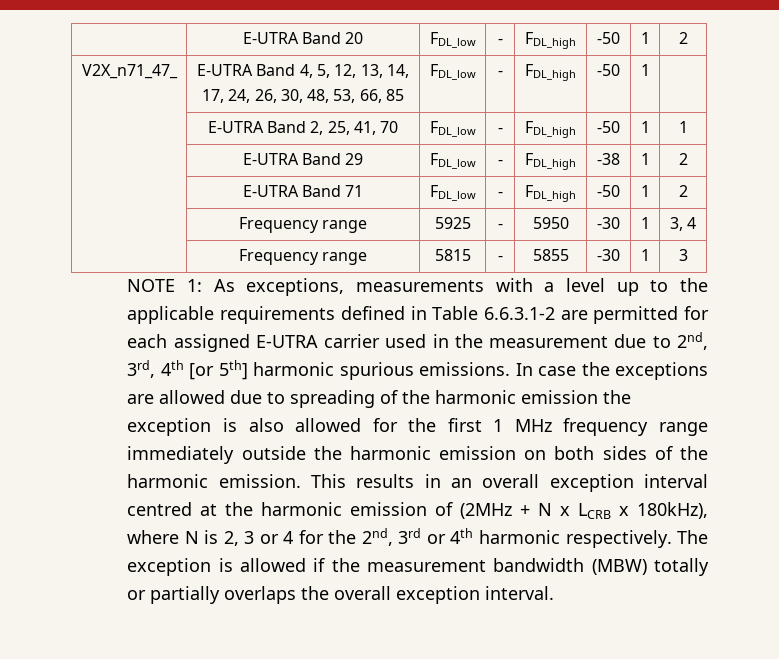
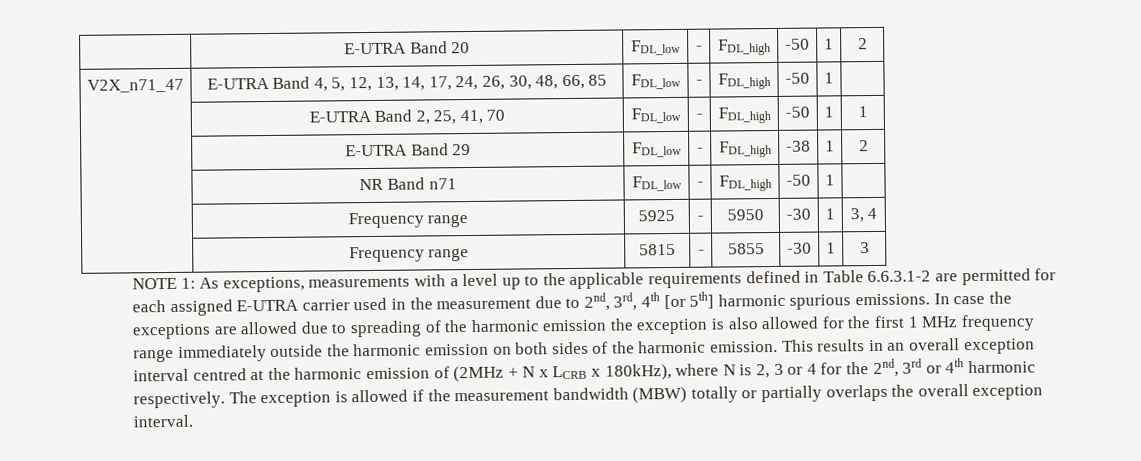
[81,64,178,79] V2X_n71_47_ -> [87,78,184,93] V2X_n71_47
[333,89,356,103] 53, -> (559, 82) none
[242,185,364,197] [429,185,476,201] [497,191,503,197] [525,185,576,202] [597,185,620,197] [640,185,650,197] [678,185,688,197] E-UTRA Band 71 | FDL_low | - | FDL_high | -50 | 1 | 2 -> [359,177,457,191] [631,175,682,192] [696,181,704,187] [718,174,772,192] [786,174,811,186] [825,174,835,186] NR Band n71 | FDL_low | - | FDL_high | -50 | 1 |

